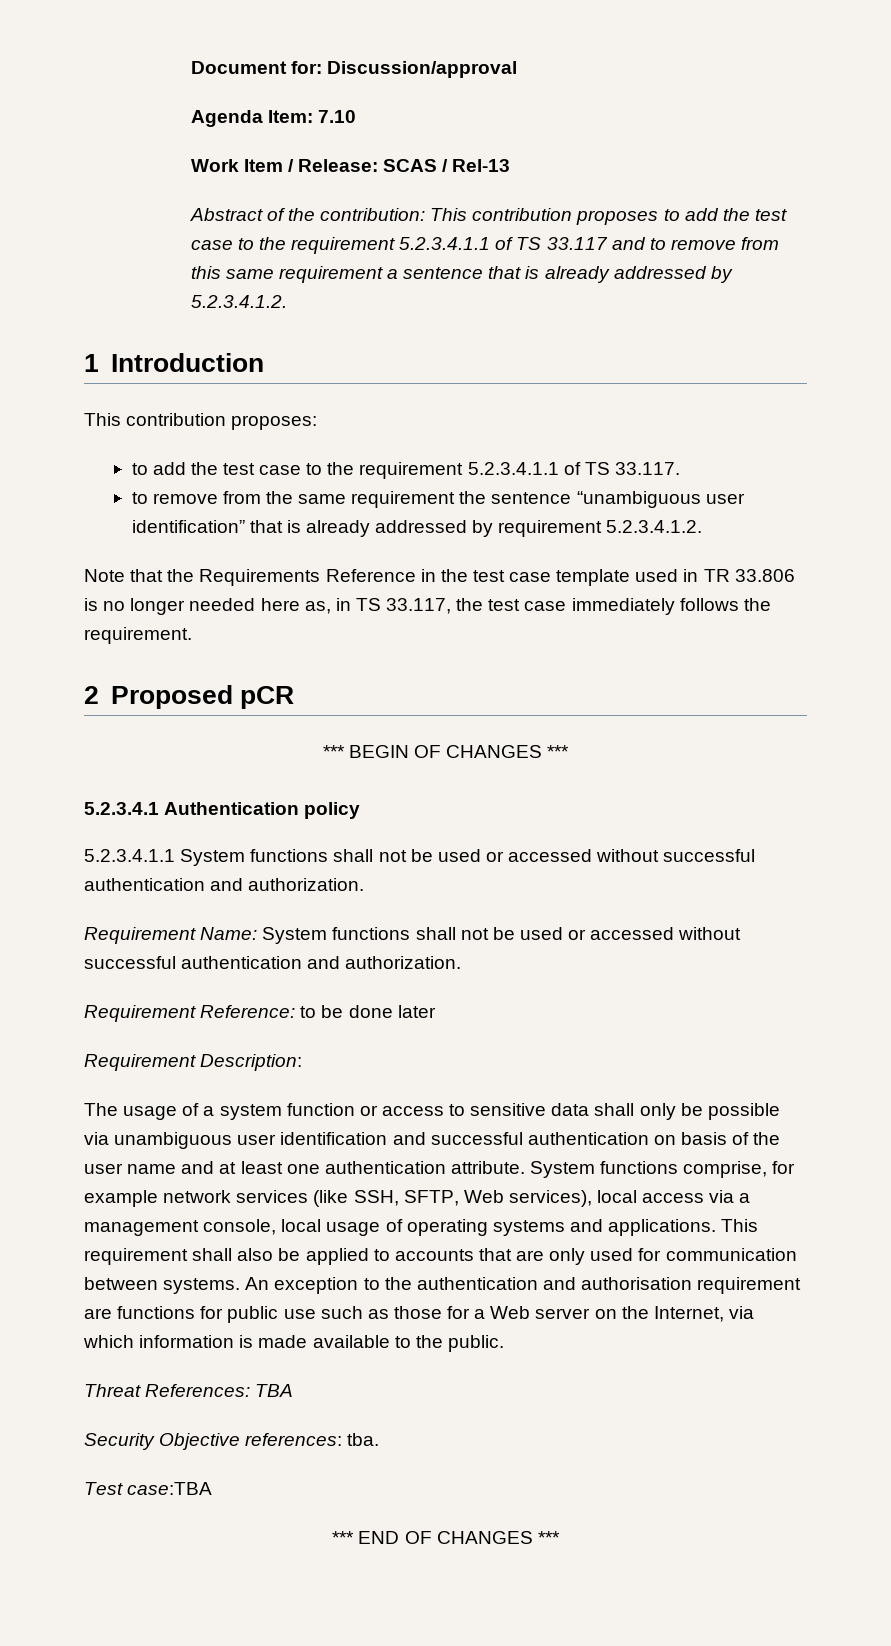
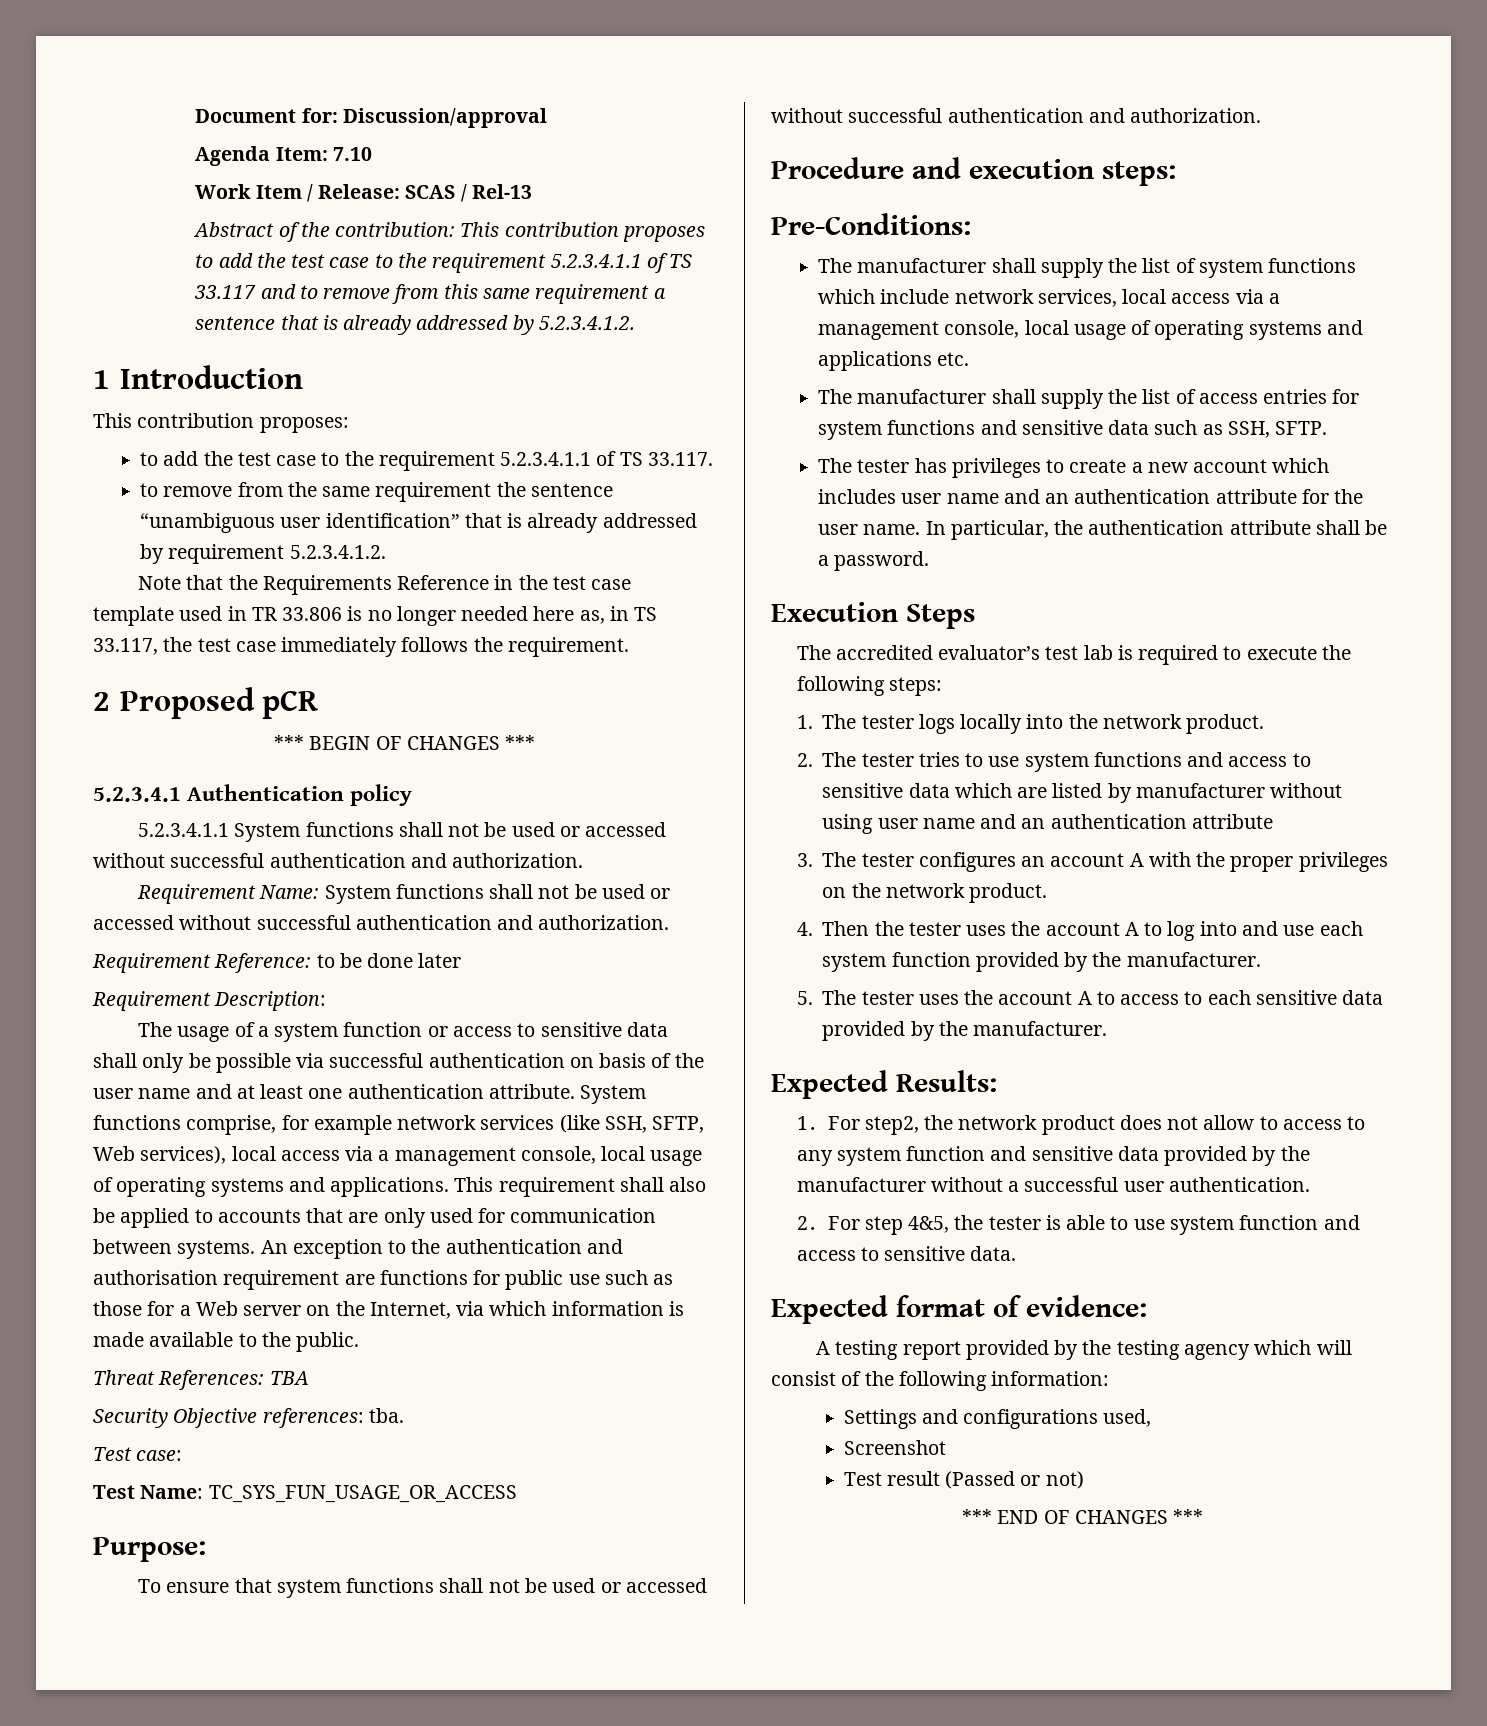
[114,1132,426,1149] unambiguous user identification and -> (325, 1060) none
[127,1482,213,1495] case:TBA -> [136,1450,183,1461] [93,1485,517,1503] [93,1537,206,1562] [138,1578,707,1598] [771,108,1262,123] [771,157,1176,186] [771,213,971,235] [818,258,1357,278] [818,289,1280,307] [818,320,1363,340] [818,351,970,371] [818,389,1360,409] [818,420,1328,440] [818,458,1330,478] [818,489,1364,504] [818,520,1388,540] [818,551,930,571] [771,602,975,629] [796,645,1351,665] [796,676,942,696] [796,714,1265,734] [796,752,1311,772] [822,783,1343,803] [822,814,1273,834] [796,852,1388,872] [822,883,1048,903] [796,921,1363,941] [822,952,1261,972] [796,990,1384,1005] [822,1021,1108,1041] [771,1070,997,1099] [796,1115,1366,1135] [796,1146,1310,1166] [796,1177,1310,1192] [796,1215,1360,1235] [796,1246,1017,1261] [771,1295,1147,1324] [816,1340,1352,1360] [771,1371,1110,1391] [843,1409,1152,1429] [843,1440,946,1455] [843,1471,1084,1489] case: // Test Name: TC_SYS_FUN_USAGE_OR_ACCESS // Purpose: // To ensure that system functions shall not be used or accessed without successful authentication and authorization. // Procedure and execution steps: // Pre-Conditions: // The manufacturer shall supply the list of system functions which include network services, local access via a management console, local usage of operating systems and applications etc. // The manufacturer shall supply the list of access entries for system functions and sensitive data such as SSH, SFTP. // The tester has privileges to create a new account which includes user name and an authentication attribute for the user name. In particular, the authentication attribute shall be a password. // Execution Steps // The accredited evaluator’s test lab is required to execute the following steps: // 1. The tester logs locally into the network product. // 2. The tester tries to use system functions and access to sensitive data which are listed by manufacturer without using user name and an authentication attribute // 3. The tester configures an account A with the proper privileges on the network product. // 4. Then the tester uses the account A to log into and use each system function provided by the manufacturer. // 5. The tester uses the account A to access to each sensitive data provided by the manufacturer. // Expected Results: // 1．For step2, the network product does not allow to access to any system function and sensitive data provided by the manufacturer without a successful user authentication. // 2．For step 4&5, the tester is able to use system function and access to sensitive data. // Expected format of evidence: // A testing report provided by the testing agency which will consist of the following information: // Settings and configurations used, // Screenshot // Test result (Passed or not)

